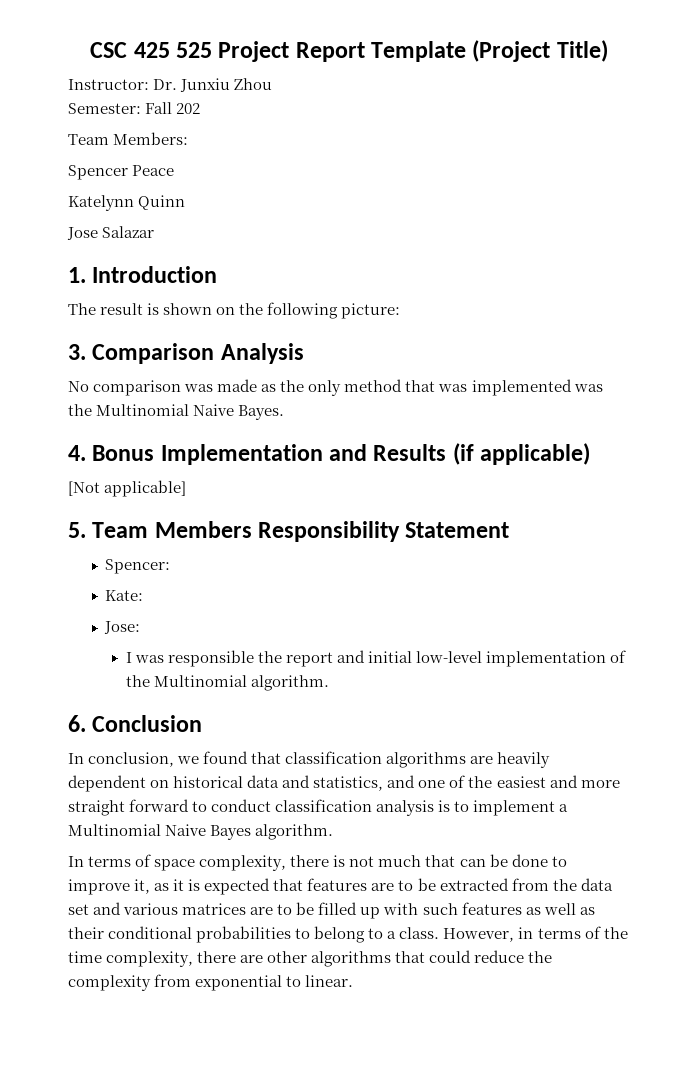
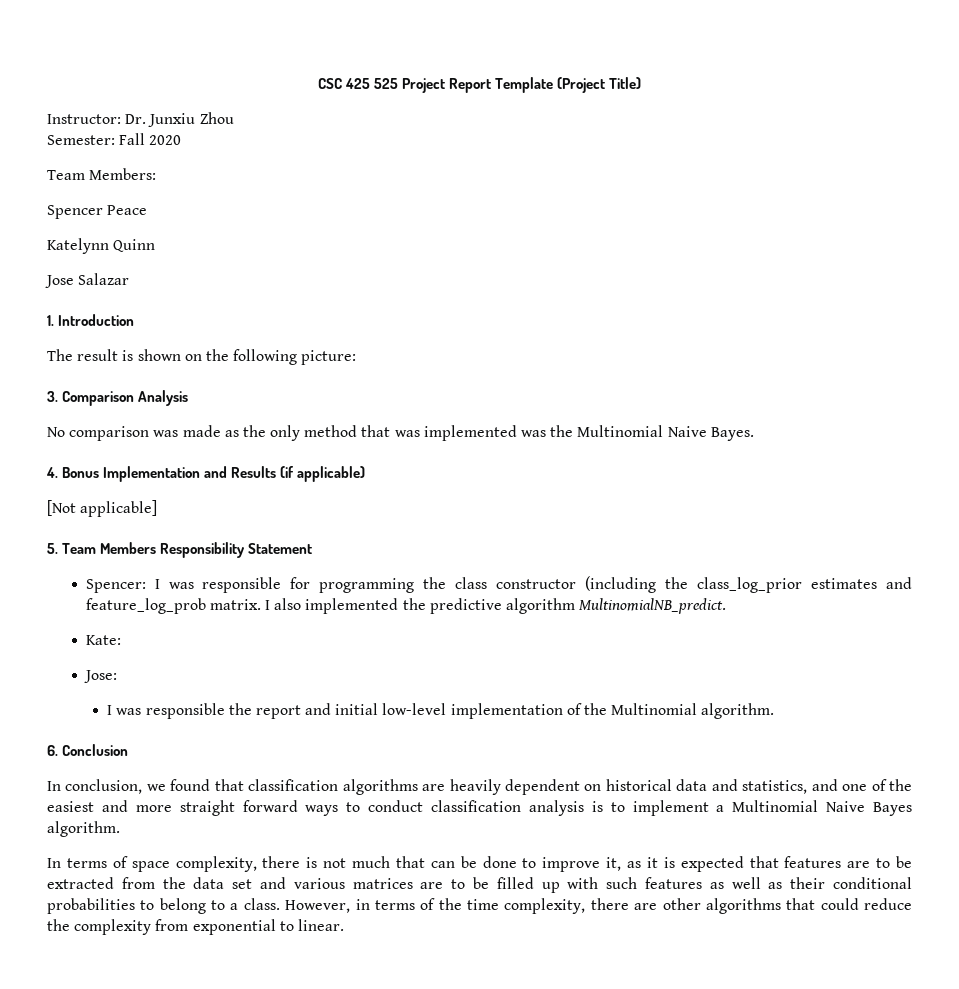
[176,103,201,114] 202 -> [149,135,182,145] 2020
(171, 566) none -> [154,576,912,593] [85,598,727,614] I was responsible for programming the class constructor (including the class_log_prior estimates and feature_log_prob matrix. I also implemented the predictive algorithm MultinomialNB_predict.
(190, 805) none -> [305,805,339,816] ways

